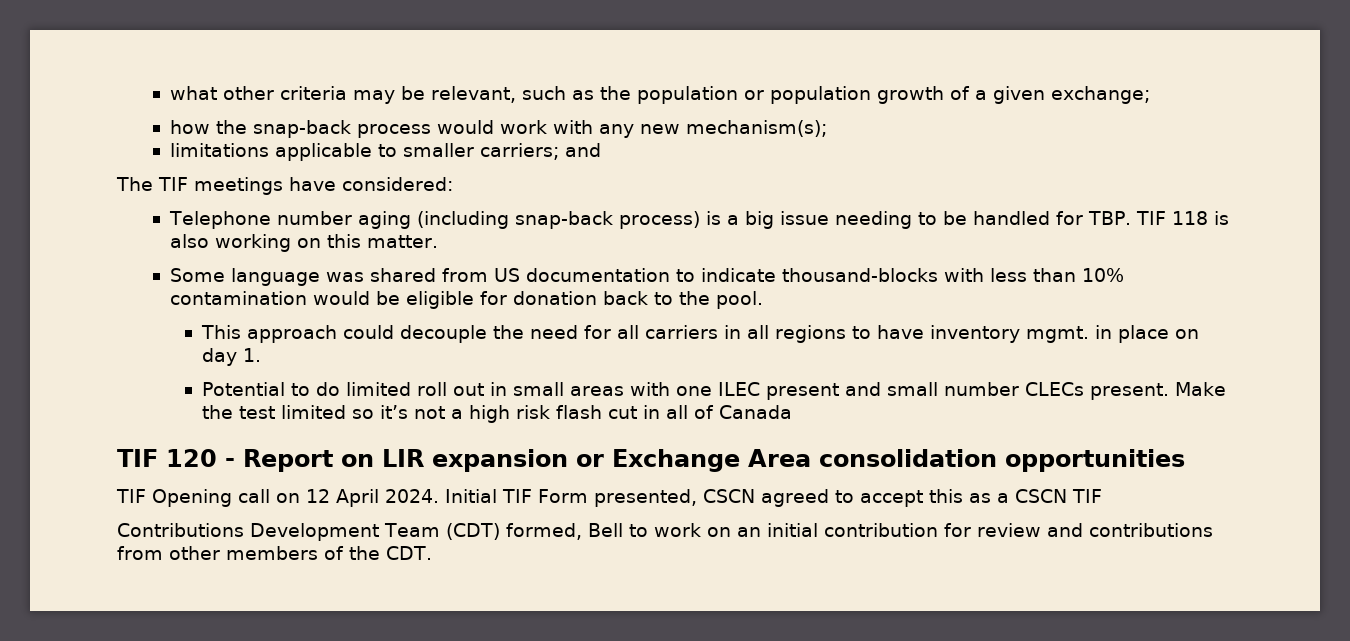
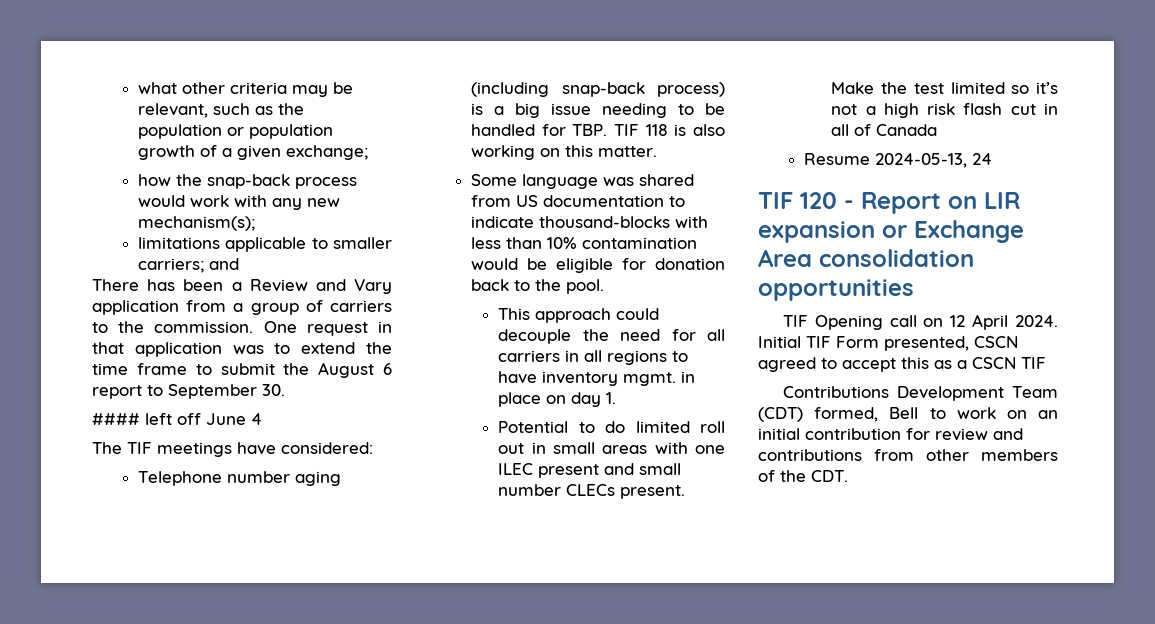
(601, 150) none -> [92,279,392,294] [92,300,392,315] [92,321,392,336] [92,342,393,357] [92,362,392,378] [92,384,285,399] [92,413,262,425] // There has been a Review and Vary application from a group of carriers to the commission. One request in that application was to extend the time frame to submit the August 6 report to September 30. // #### left off June 4
(792, 412) none -> [804,153,993,168] // Resume 2024-05-13, 24

